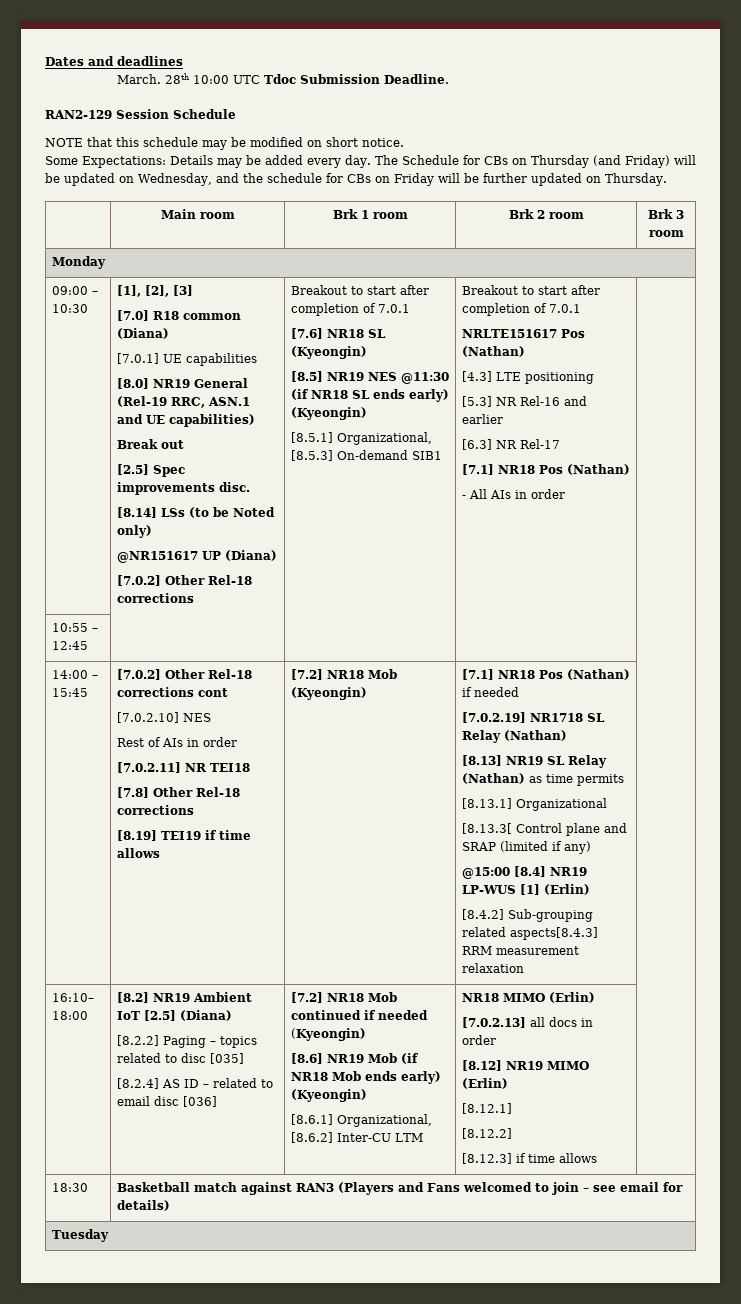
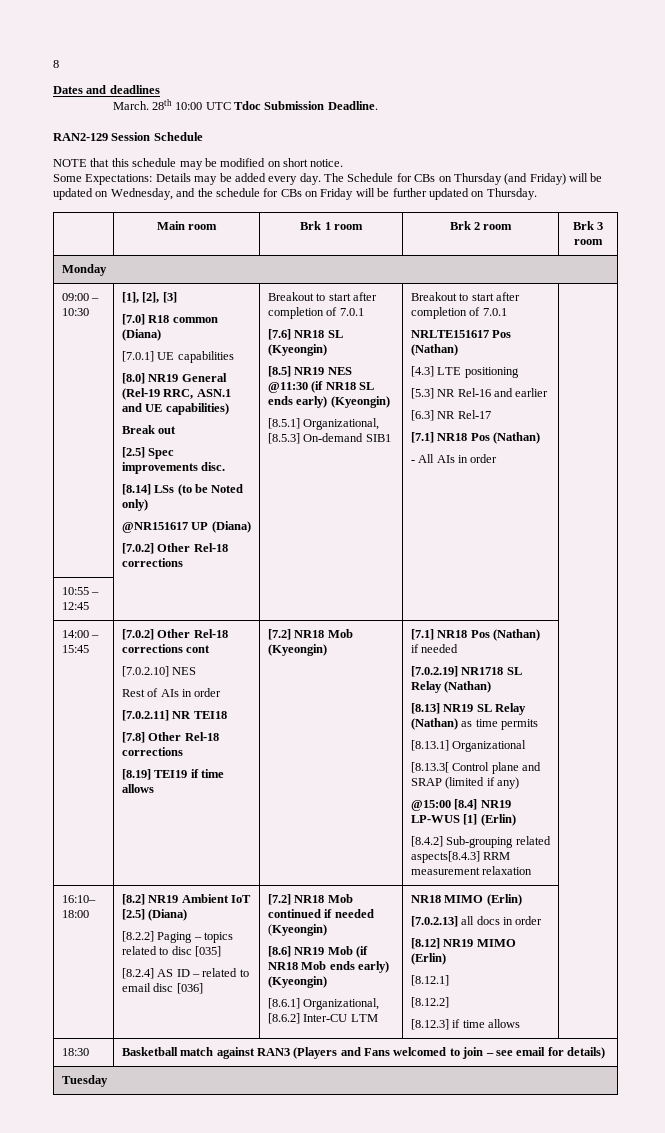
(45, 61) none -> [53,60,59,68] 8 //

